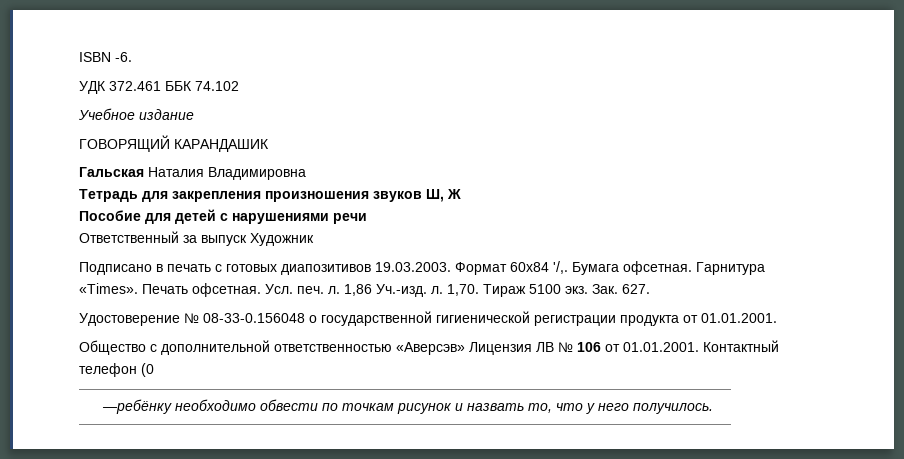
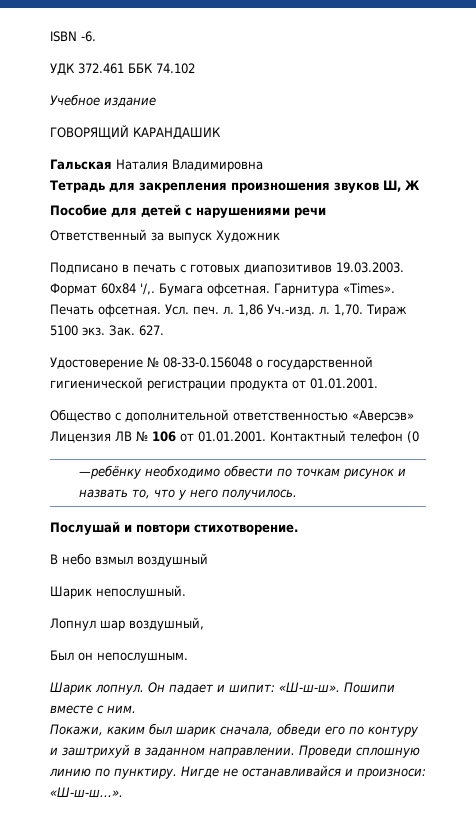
(713, 408) none -> [50,521,298,535] [50,553,208,567] [50,585,186,599] [50,617,204,631] [50,650,188,663] [50,682,395,695] [50,705,136,714] [50,723,419,737] [50,744,420,758] [49,765,426,779] [50,787,123,797] // Послушай и повтори стихотворение. // В небо взмыл воздушный // Шарик непослушный. // Лопнул шар воздушный, // Был он непослушным. // Шарик лопнул. Он падает и шипит: «Ш-ш-ш». Пошипи вместе с ним. // Покажи, каким был шарик сначала, обведи его по контуру и заштрихуй в заданном направлении. Проведи сплошную линию по пунктиру. Нигде не останавливайся и произноси: «Ш-ш-ш...».

